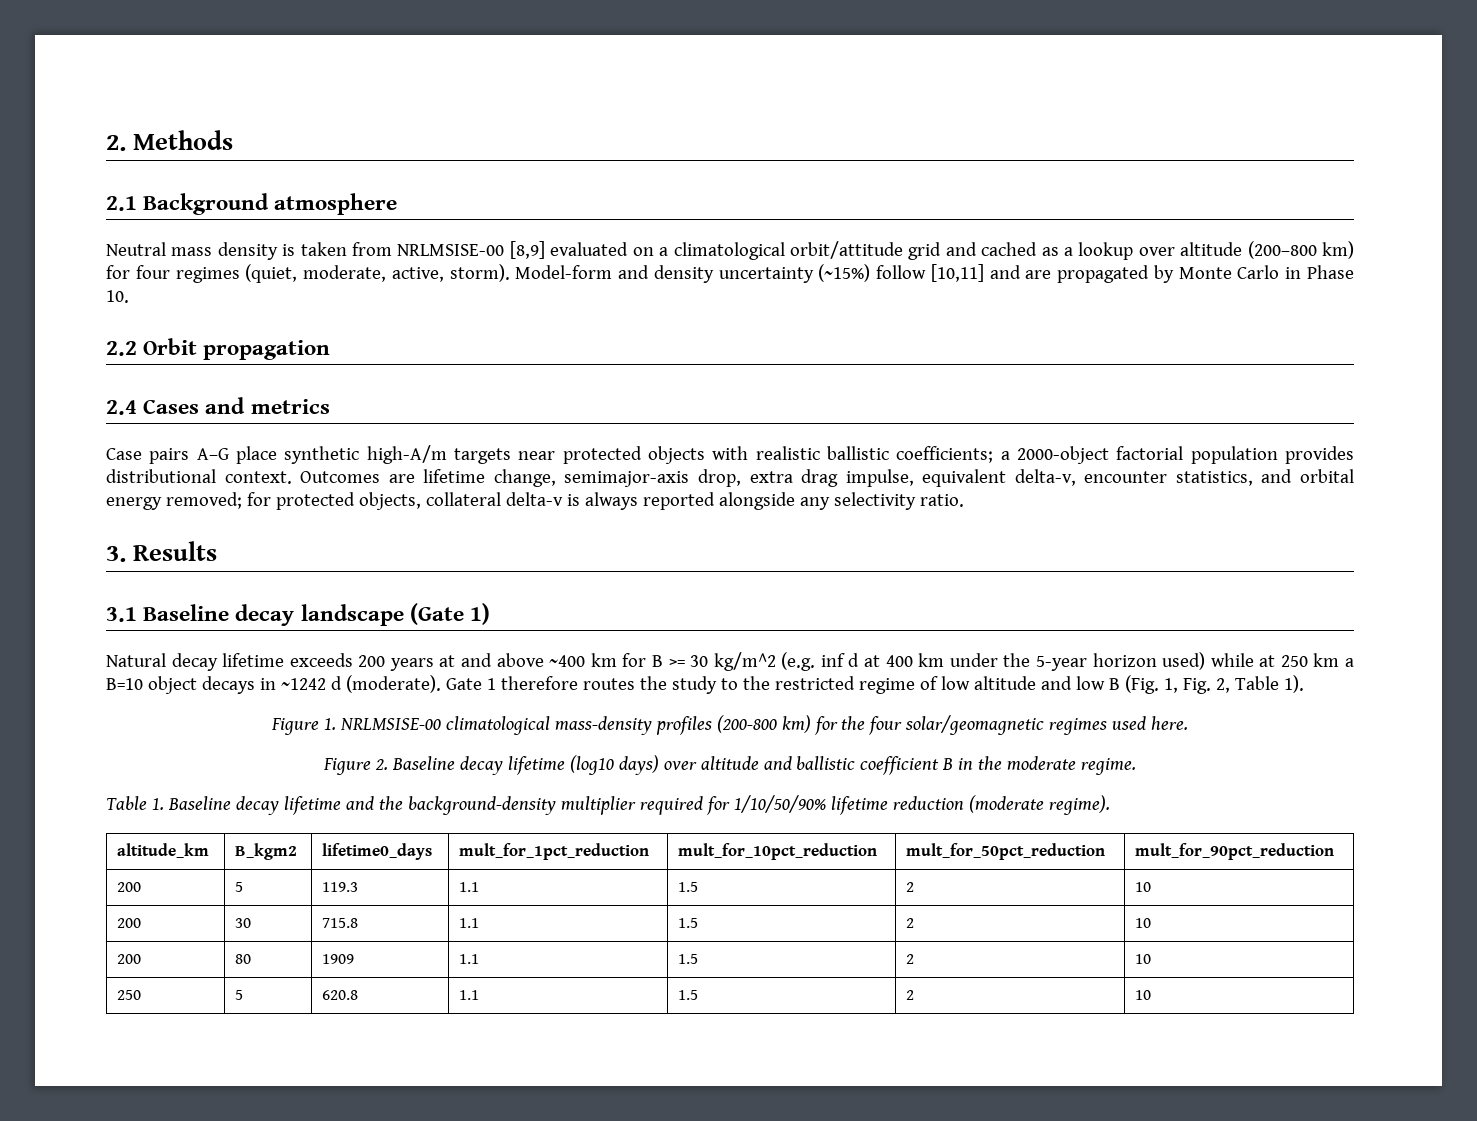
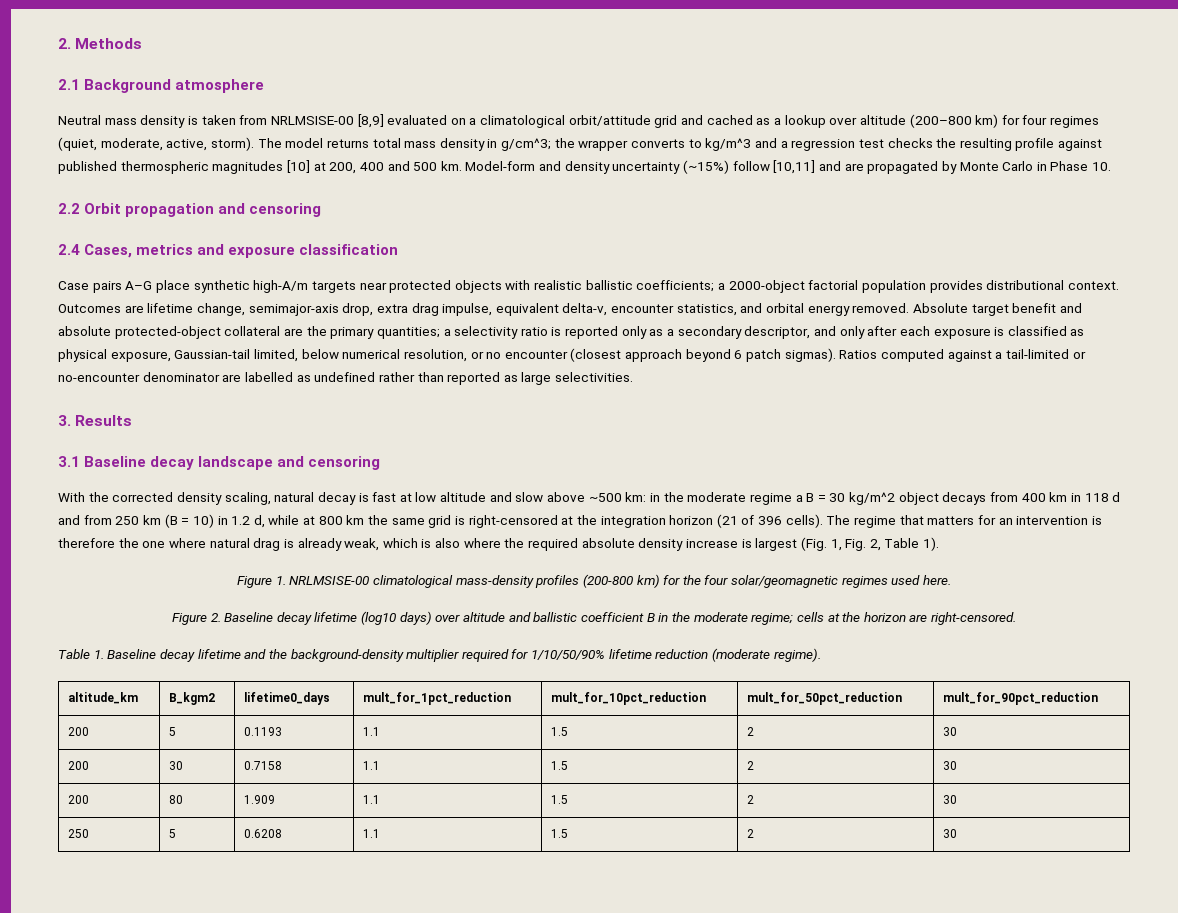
(510, 273) none -> [257,138,1103,151] [58,160,462,174] The model returns total mass density in g/cm^3; the wrapper converts to kg/m^3 and a regression test checks the resulting profile against published thermospheric magnitudes [10] at 200, 400 and 500 km.
(331, 350) none -> [218,203,322,217] and censoring
[143,397,330,414] Cases and metrics -> [84,244,399,258] Cases, metrics and exposure classification
[165,492,964,510] removed; for protected objects, collateral delta-v is always reported alongside any selectivity ratio. -> [852,303,1082,316] [58,326,1085,339] [58,348,1086,362] [58,372,634,385] removed. Absolute target benefit and absolute protected-object collateral are the primary quantities; a selectivity ratio is reported only as a secondary descriptor, and only after each exposure is classified as physical exposure, Gaussian-tail limited, below numerical resolution, or no encounter (closest approach beyond 6 patch sigmas). Ratios computed against a tail-limited or no-encounter denominator are labelled as undefined rather than reported as large selectivities.
[409,603,491,625] [106,652,1354,671] [106,675,1120,694] (Gate 1) // Natural decay lifetime exceeds 200 years at and above ~400 km for B >= 30 kg/m^2 (e.g. inf d at 400 km under the 5-year horizon used) while at 250 km a B=10 object decays in ~1242 d (moderate). Gate 1 therefore routes the study to the restricted regime of low altitude and low B -> [277,456,381,470] [58,492,1121,505] [58,514,1102,528] [58,538,798,551] and censoring // With the corrected density scaling, natural decay is fast at low altitude and slow above ~500 km: in the moderate regime a B = 30 kg/m^2 object decays from 400 km in 118 d and from 250 km (B = 10) in 1.2 d, while at 800 km the same grid is right-censored at the integration horizon (21 of 396 cells). The regime that matters for an intervention is therefore the one where natural drag is already weak, which is also where the required absolute density increase is largest
[1081,758,1137,775] regime. -> [751,612,1017,625] regime; cells at the horizon are right-censored.
[321,882,358,892] [458,882,479,892] [677,882,698,892] [905,882,914,892] [1134,882,1151,892] 119.3 | 1.1 | 1.5 | 2 | 10 -> [244,727,283,736] [363,727,381,736] [551,727,569,736] [747,727,755,736] [943,727,958,736] 0.1193 | 1.1 | 1.5 | 2 | 30
[321,918,358,928] [458,918,479,928] [677,918,698,928] [905,918,914,928] [1134,918,1151,928] 715.8 | 1.1 | 1.5 | 2 | 10 -> [244,761,283,770] [363,761,381,770] [551,761,569,770] [747,761,755,770] [943,761,958,770] 0.7158 | 1.1 | 1.5 | 2 | 30
[321,954,354,964] [458,954,479,964] [677,954,698,964] [905,954,914,964] [1134,954,1151,964] 1909 | 1.1 | 1.5 | 2 | 10 -> [244,795,276,804] [363,795,381,804] [551,795,569,804] [747,795,755,804] [943,795,958,804] 1.909 | 1.1 | 1.5 | 2 | 30
[321,990,358,1000] [458,990,479,1000] [677,990,698,1000] [905,990,914,1000] [1134,990,1151,1000] 620.8 | 1.1 | 1.5 | 2 | 10 -> [244,829,283,838] [363,829,381,838] [551,829,569,838] [747,829,755,838] [943,829,958,838] 0.6208 | 1.1 | 1.5 | 2 | 30

